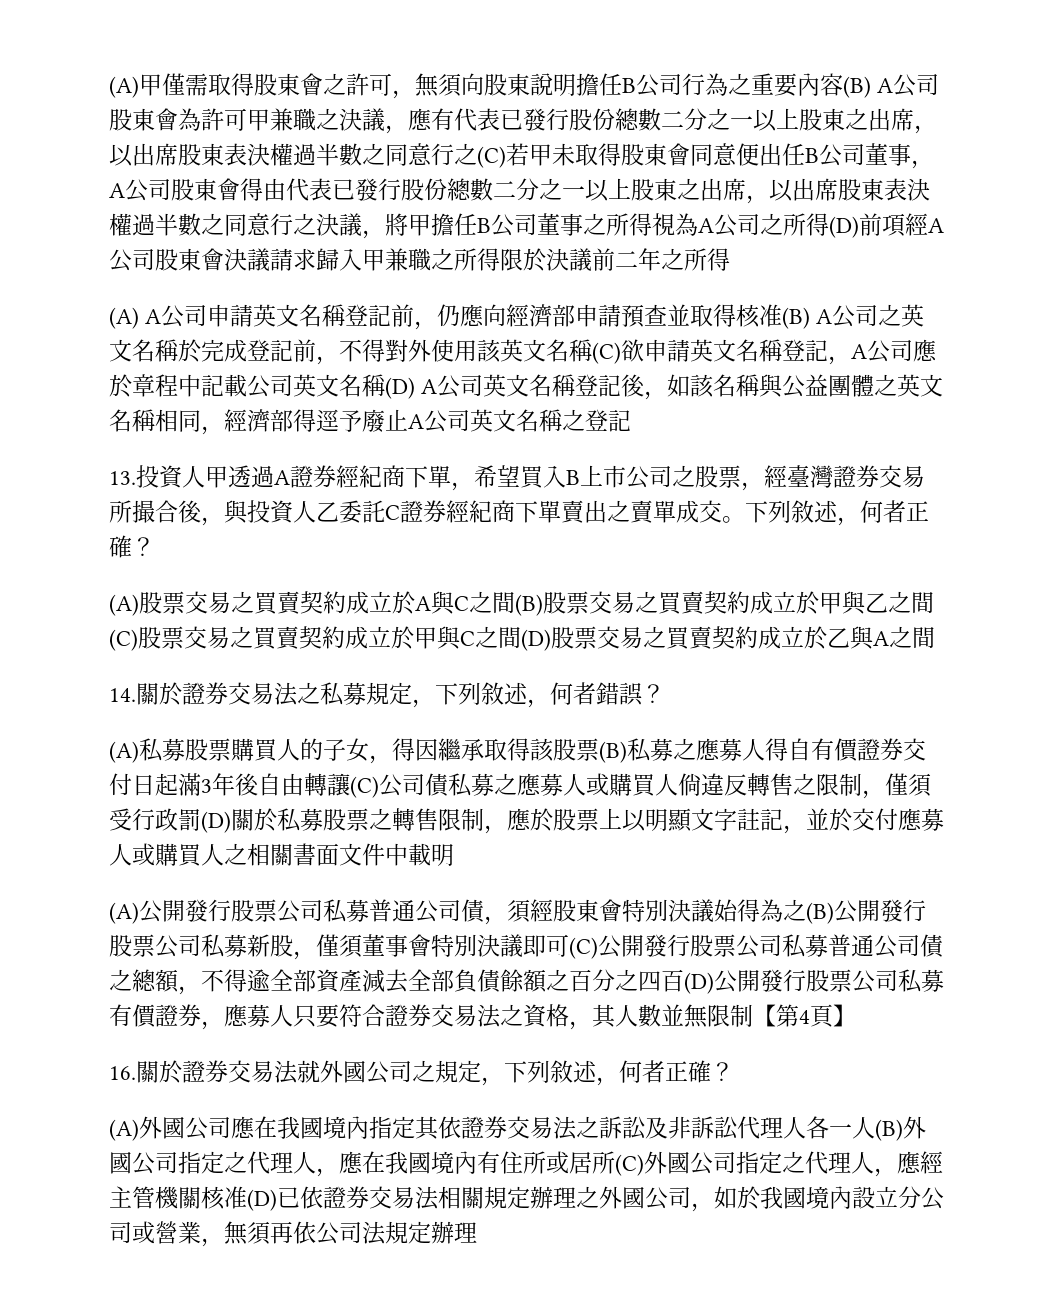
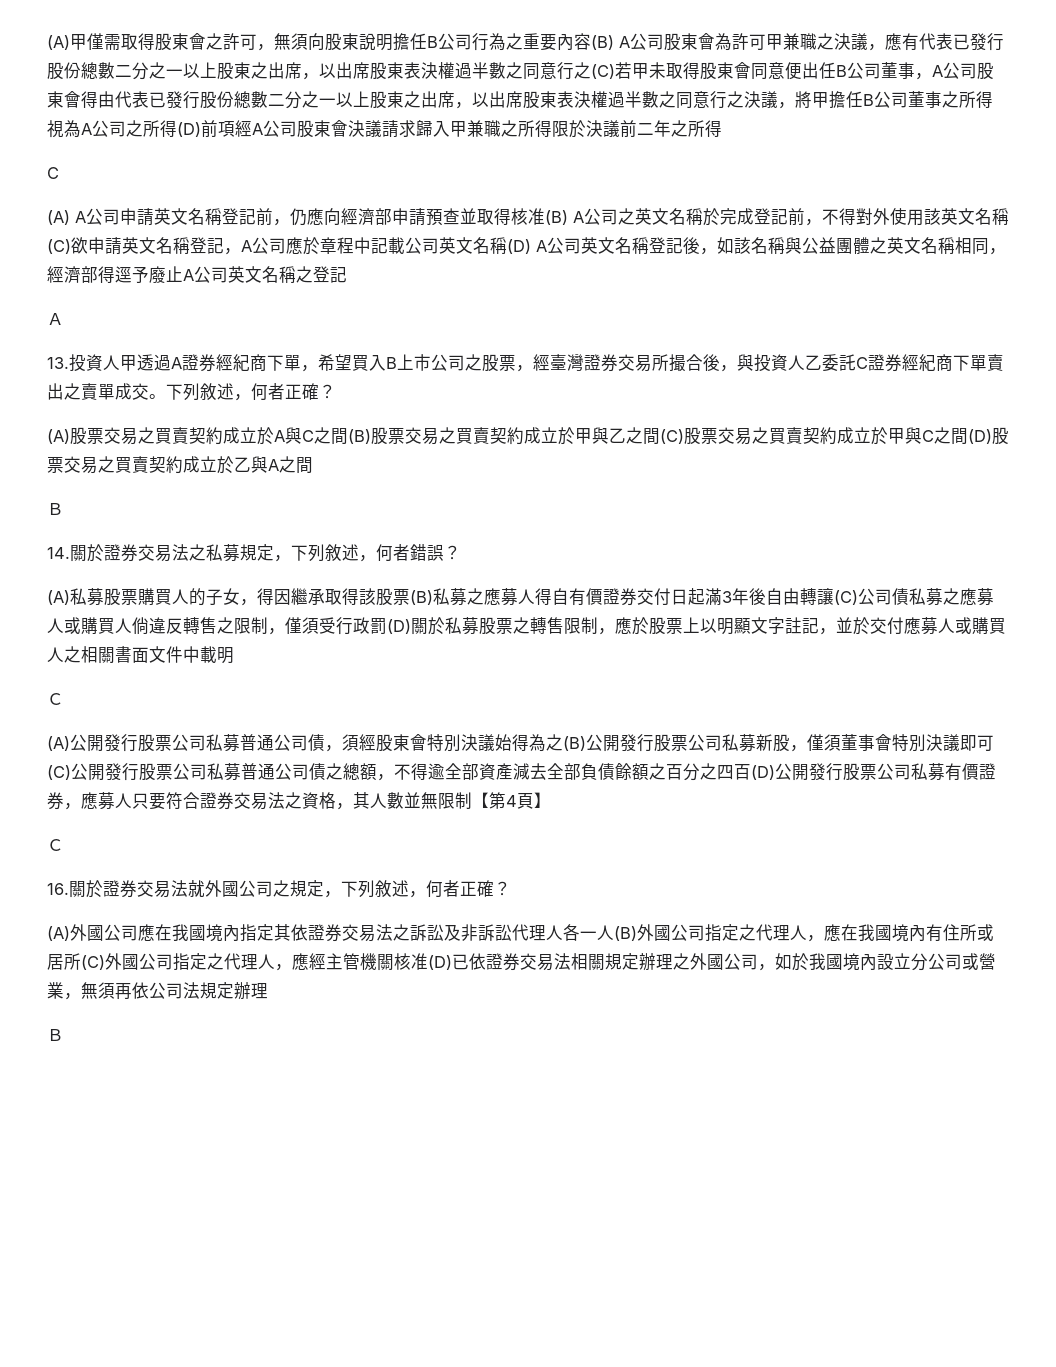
(730, 259) none -> [47,167,59,179] // C
(631, 420) none -> [47,313,64,325] // Ａ
(935, 637) none -> [47,503,64,515] // Ｂ
(454, 855) none -> [47,693,64,705] // Ｃ
(856, 1015) none -> [47,839,64,851] // Ｃ
(477, 1232) none -> [47,1029,64,1041] // Ｂ

